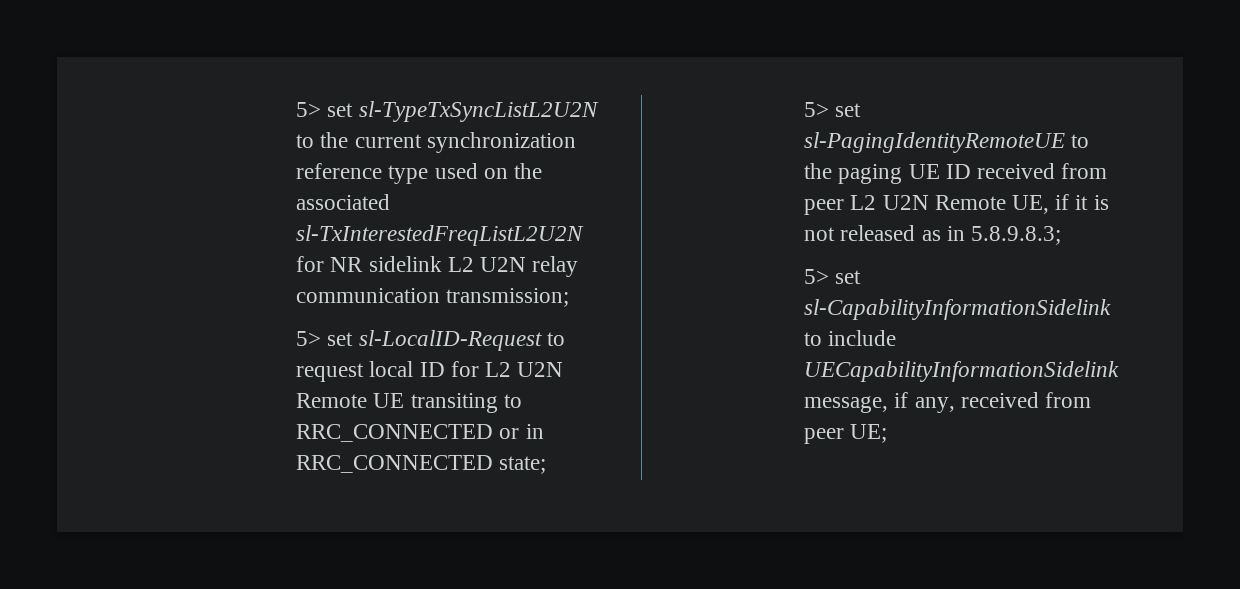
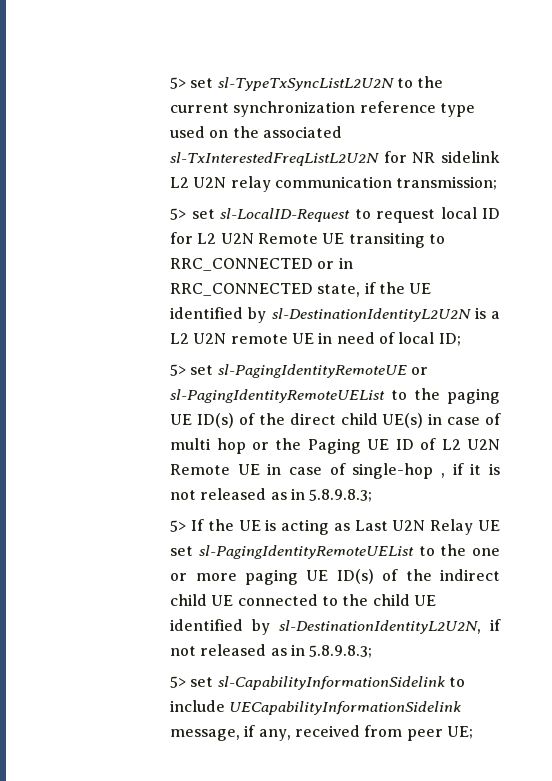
[499,456,547,474] state; -> [317,282,432,297] [170,307,501,323] [170,332,461,346] state, if the UE identified by sl-DestinationIdentityL2U2N is a L2 U2N remote UE in need of local ID;
(1066, 142) none -> [411,367,429,375] [170,389,386,403] or sl-PagingIdentityRemoteUEList
[945,163,1108,179] [804,195,1050,215] ID received from peer L2 U2N Remote UE, -> [197,413,502,428] [170,438,501,454] [170,463,446,479] ID(s) of the direct child UE(s) in case of multi hop or the Paging UE ID of L2 U2N Remote UE in case of single-hop ,
(1062, 235) none -> [170,519,501,535] [170,544,501,559] [170,569,500,585] [170,594,437,606] [170,619,502,635] [170,644,373,658] // 5> If the UE is acting as Last U2N Relay UE set sl-PagingIdentityRemoteUEList to the one or more paging UE ID(s) of the indirect child UE connected to the child UE identified by sl-DestinationIdentityL2U2N, if not released as in 5.8.9.8.3;

